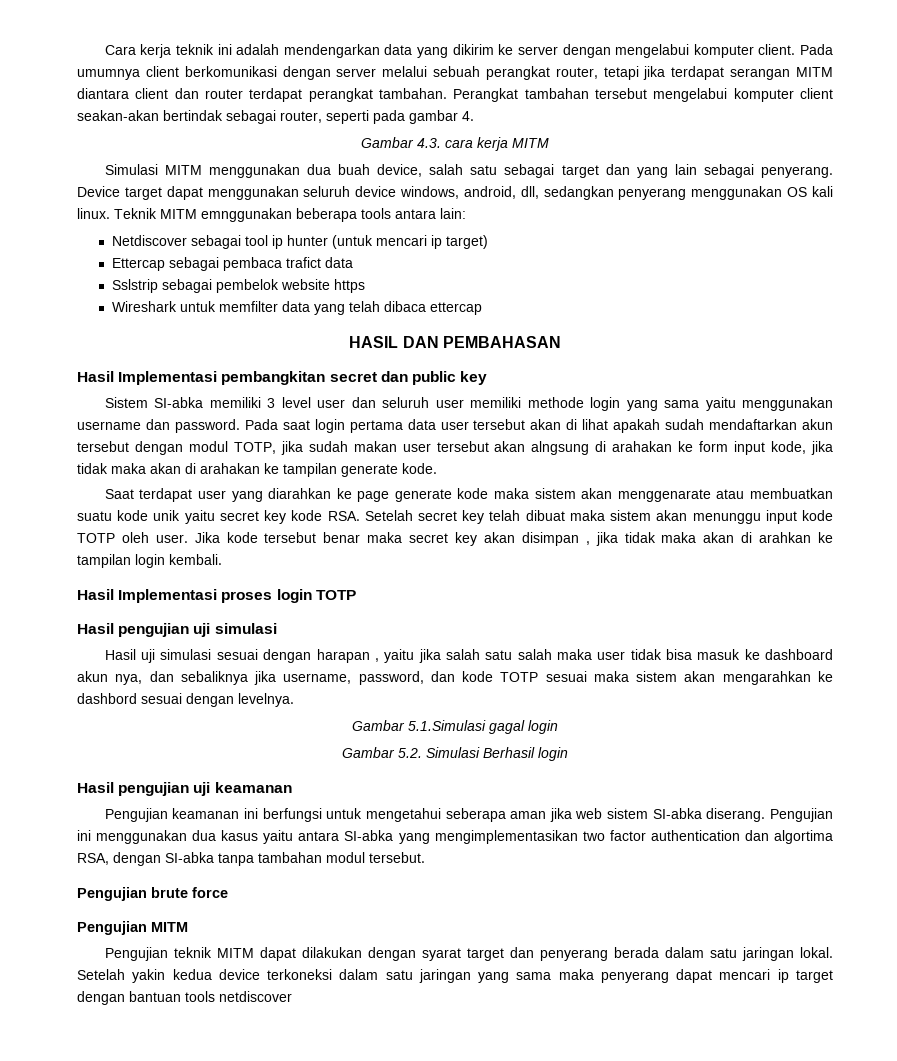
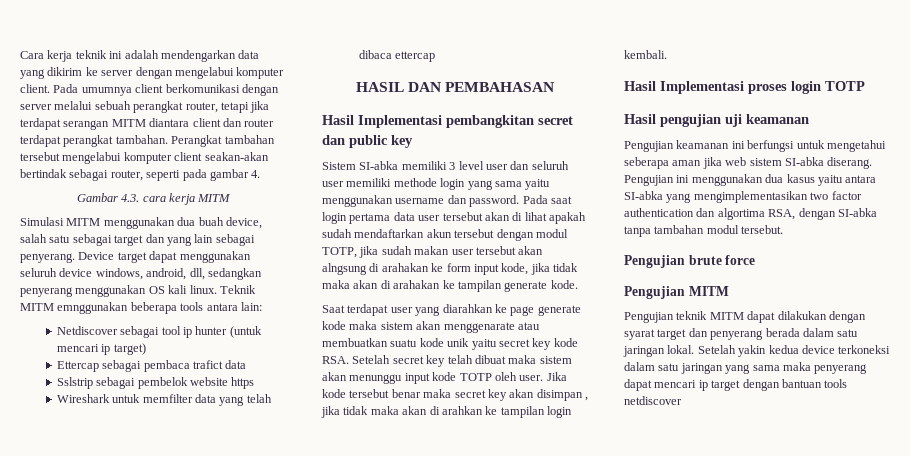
[77,623,277,637] [104,649,833,663] [77,671,833,685] [77,693,294,707] [352,720,558,734] [342,747,568,761] // Hasil pengujian uji simulasi // Hasil uji simulasi sesuai dengan harapan , yaitu jika salah satu salah maka user tidak bisa masuk ke dashboard akun nya, dan sebaliknya jika username, password, dan kode TOTP sesuai maka sistem akan mengarahkan ke dashbord sesuai dengan levelnya. // Gambar 5.1.Simulasi gagal login // Gambar 5.2. Simulasi Berhasil login -> (865, 86) none

